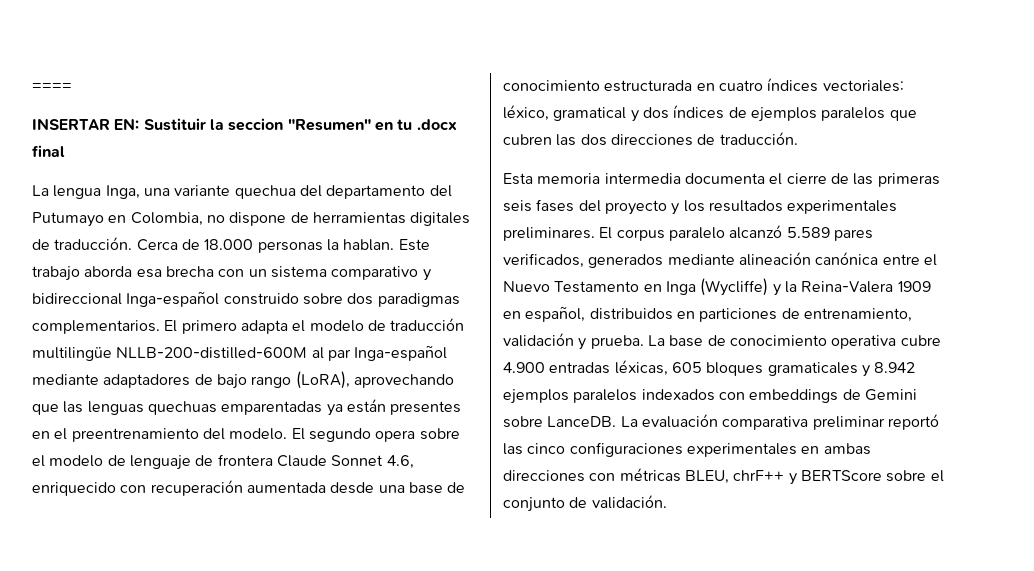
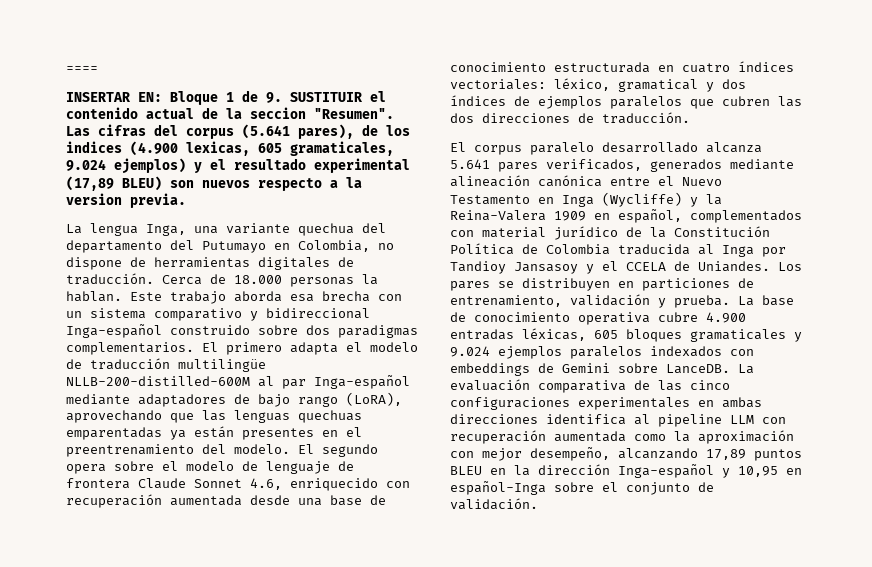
[143,118,457,131] [32,145,65,157] Sustituir la seccion "Resumen" en tu .docx final -> [170,90,386,105] [66,107,394,119] [66,124,410,139] [66,141,394,156] [66,158,410,174] [66,176,362,191] [66,193,186,208] Bloque 1 de 9. SUSTITUIR el contenido actual de la seccion "Resumen". Las cifras del corpus (5.641 pares), de los indices (4.900 lexicas, 605 gramaticales, 9.024 ejemplos) y el resultado experimental (17,89 BLEU) son nuevos respecto a la version previa.
[503,173,940,187] [503,199,898,215] [503,225,830,241] Esta memoria intermedia documenta el cierre de las primeras seis fases del proyecto y los resultados experimentales preliminares. El corpus paralelo alcanzó 5.589 -> [450,142,762,155] [450,159,490,169] El corpus paralelo desarrollado alcanza 5.641
[589,308,673,320] distribuidos -> [690,210,802,223] [450,226,770,240] [450,243,786,257] [450,261,802,274] [450,278,610,291] complementados con material jurídico de la Constitución Política de Colombia traducida al Inga por Tandioy Jansasoy y el CCELA de Uniandes. Los pares se distribuyen
[874,362,916,373] 8.942 -> [450,346,490,357] 9.024
[812,414,939,430] preliminar reportó -> [634,380,650,390] de
[589,468,882,485] con métricas BLEU, chrF++ y BERTScore -> [546,414,786,427] [450,430,794,444] [450,447,802,461] [450,464,802,478] [450,481,546,495] identifica al pipeline LLM con recuperación aumentada como la aproximación con mejor desempeño, alcanzando 17,89 puntos BLEU en la dirección Inga-español y 10,95 en español-Inga

